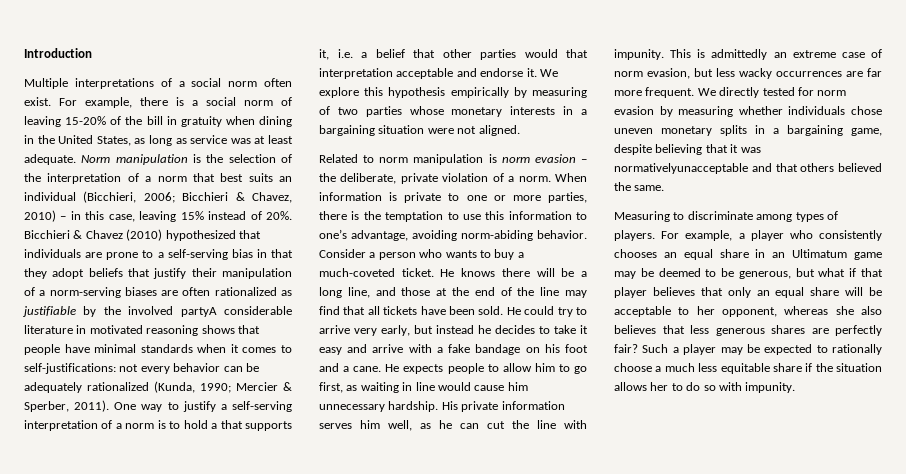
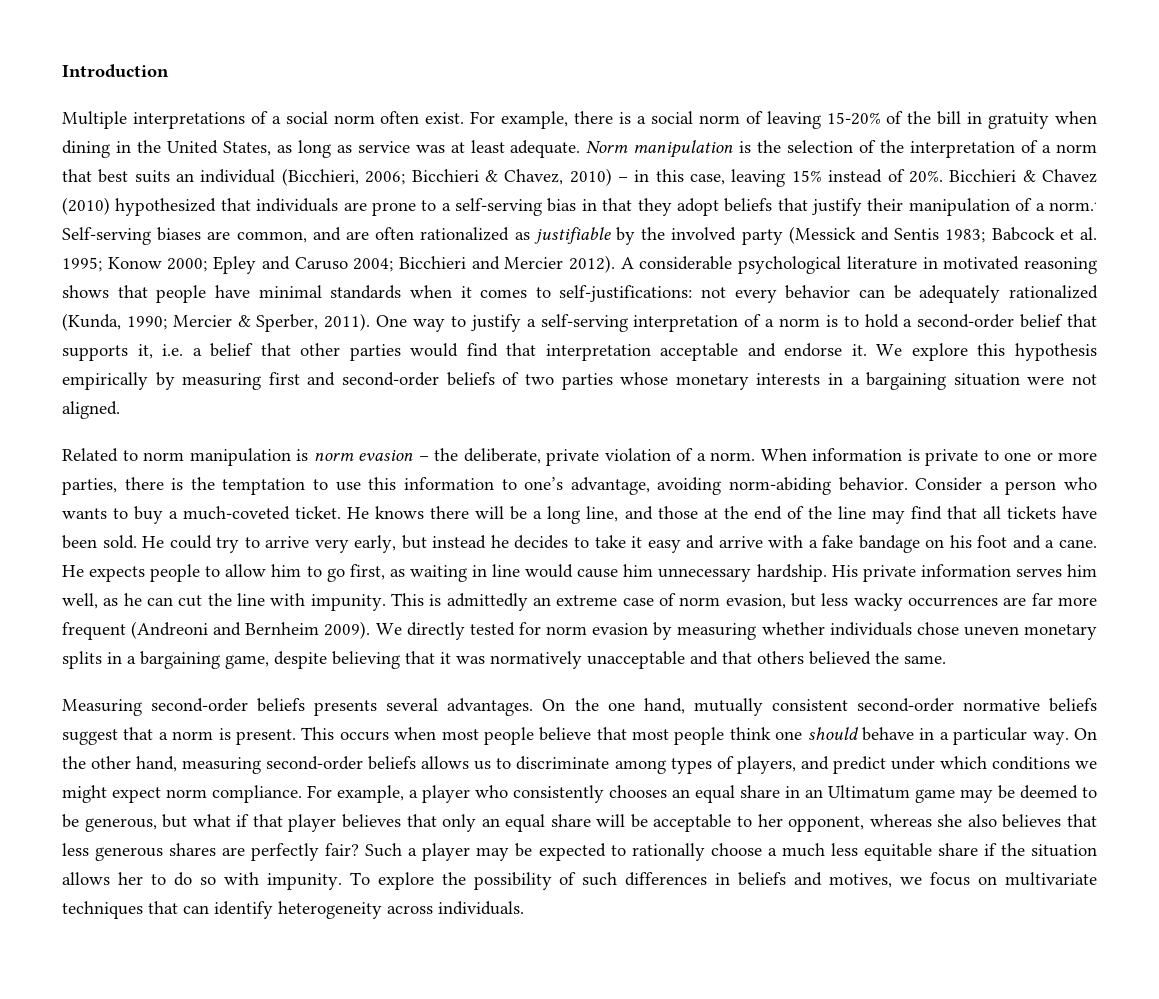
[49,287,157,298] norm-serving biases -> [1049,202,1098,211] [62,227,341,245] norm.. Self-serving biases are common, and
[180,306,292,317] partyA considerable -> [741,226,1098,245] [62,255,842,274] party (Messick and Sentis 1983; Babcock et al. 1995; Konow 2000; Epley and Caruso 2004; Bicchieri and Mercier 2012). A considerable psychological
(218, 426) none -> [917,314,1064,328] second-order belief
(558, 53) none -> [466,343,498,357] find
(587, 92) none -> [268,372,495,386] first and second-order beliefs
[645,87,695,98] frequent. -> [62,621,371,640] frequent (Andreoni and Bernheim 2009).
[614,163,748,174] normativelyunacceptable -> [490,651,685,669] normatively unacceptable
(670, 216) none -> [151,698,1097,716] [62,727,1098,745] [62,756,492,774] second-order beliefs presents several advantages. On the one hand, mutually consistent second-order normative beliefs suggest that a norm is present. This occurs when most people believe that most people think one should behave in a particular way. On the other hand, measuring second-order beliefs allows us
[614,230,655,241] players. -> [736,756,1098,774] [62,785,302,803] players, and predict under which conditions we might expect norm compliance.
(796, 387) none -> [349,872,1098,890] [62,901,524,919] To explore the possibility of such differences in beliefs and motives, we focus on multivariate techniques that can identify heterogeneity across individuals.

